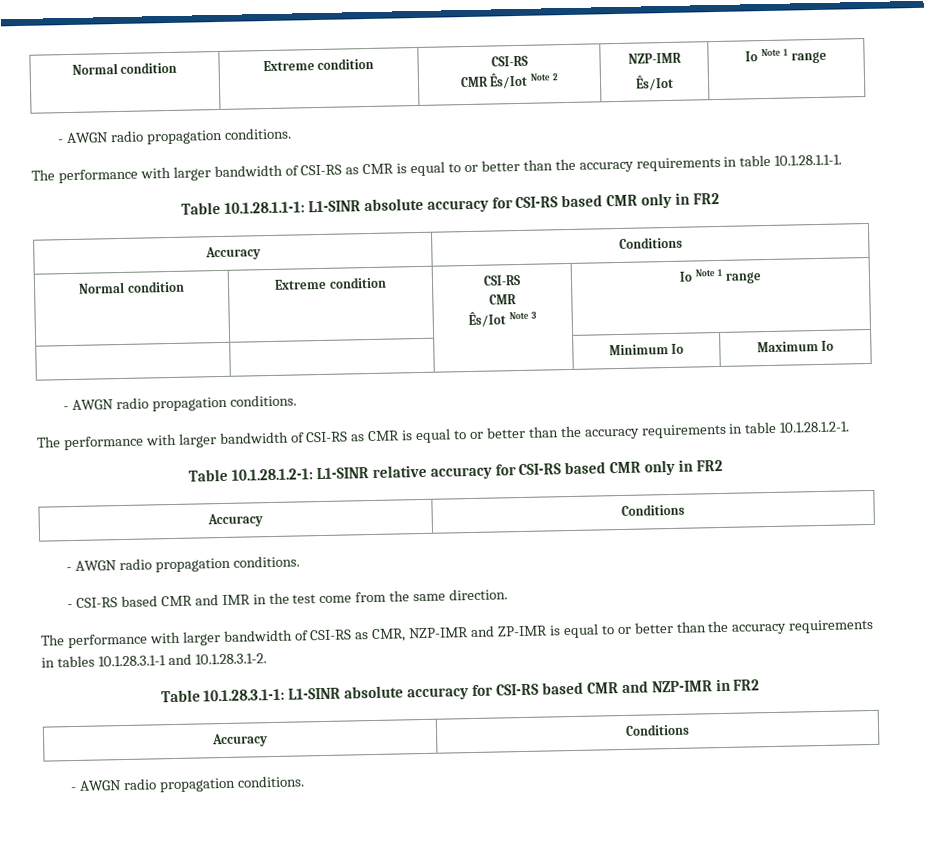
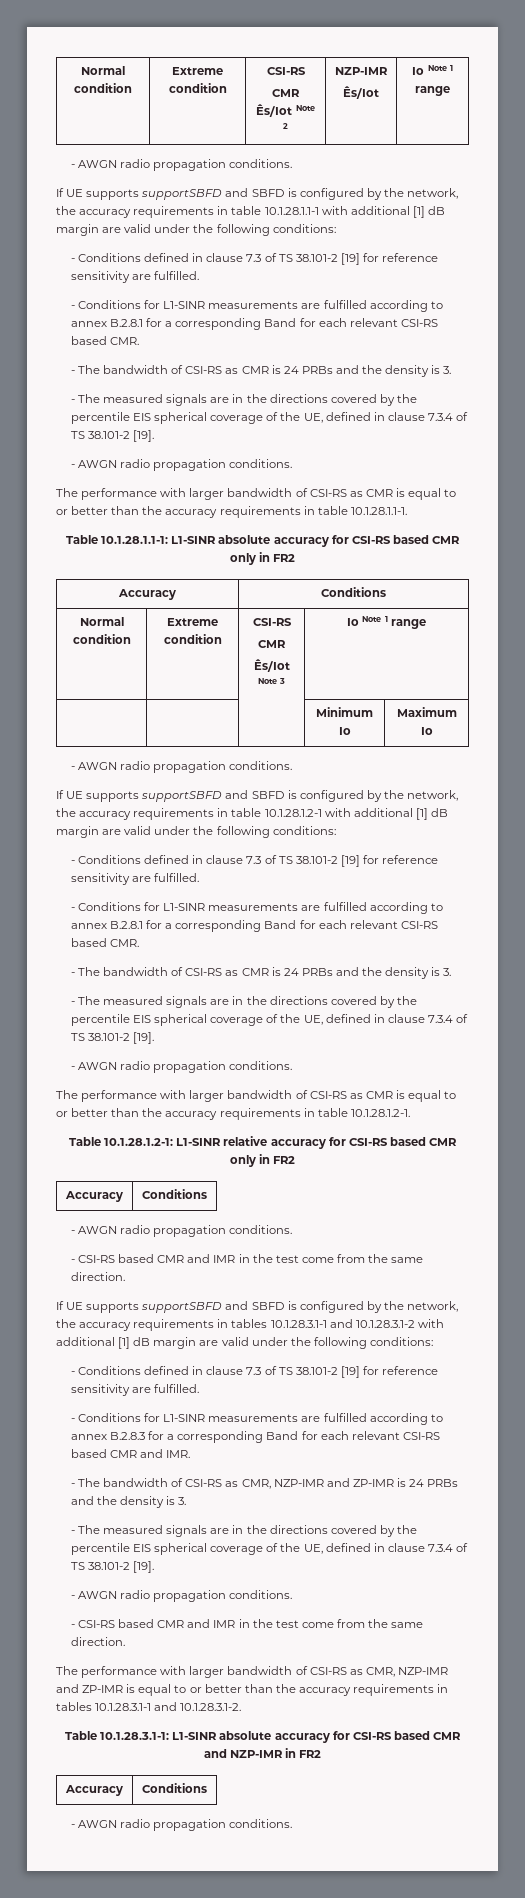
(292, 133) none -> [56,188,459,200] [56,206,445,218] [56,224,336,236] [70,253,439,265] [70,271,200,283] [70,300,443,312] [70,318,438,330] [70,336,140,345] [70,365,452,377] [70,394,417,406] [70,412,469,424] [70,430,155,442] [70,459,293,471] // If UE supports supportSBFD and SBFD is configured by the network, the accuracy requirements in table 10.1.28.1.1-1 with additional [1] dB margin are valid under the following conditions: // - Conditions defined in clause 7.3 of TS 38.101-2 [19] for reference sensitivity are fulfilled. // - Conditions for L1-SINR measurements are fulfilled according to annex B.2.8.1 for a corresponding Band for each relevant CSI-RS based CMR. // - The bandwidth of CSI-RS as CMR is 24 PRBs and the density is 3. // - The measured signals are in the directions covered by the percentile EIS spherical coverage of the UE, defined in clause 7.3.4 of TS 38.101-2 [19]. // - AWGN radio propagation conditions.
(297, 400) none -> [56,790,459,802] [56,808,448,820] [56,826,336,838] [70,855,439,867] [70,873,200,885] [70,902,443,914] [70,920,438,932] [70,938,140,947] [70,967,452,979] [70,996,417,1008] [70,1014,469,1026] [70,1032,155,1044] [70,1061,293,1073] // If UE supports supportSBFD and SBFD is configured by the network, the accuracy requirements in table 10.1.28.1.2-1 with additional [1] dB margin are valid under the following conditions: // - Conditions defined in clause 7.3 of TS 38.101-2 [19] for reference sensitivity are fulfilled. // - Conditions for L1-SINR measurements are fulfilled according to annex B.2.8.1 for a corresponding Band for each relevant CSI-RS based CMR. // - The bandwidth of CSI-RS as CMR is 24 PRBs and the density is 3. // - The measured signals are in the directions covered by the percentile EIS spherical coverage of the UE, defined in clause 7.3.4 of TS 38.101-2 [19]. // - AWGN radio propagation conditions.
(509, 594) none -> [56,1301,459,1313] [56,1319,444,1331] [56,1337,433,1349] [70,1366,439,1378] [70,1384,200,1396] [70,1413,443,1425] [70,1431,440,1443] [70,1449,191,1458] [70,1478,459,1489] [70,1496,187,1508] [70,1525,417,1537] [70,1543,469,1555] [70,1561,155,1573] [70,1590,293,1602] [70,1619,424,1628] [70,1637,125,1646] // If UE supports supportSBFD and SBFD is configured by the network, the accuracy requirements in tables 10.1.28.3.1-1 and 10.1.28.3.1-2 with additional [1] dB margin are valid under the following conditions: // - Conditions defined in clause 7.3 of TS 38.101-2 [19] for reference sensitivity are fulfilled. // - Conditions for L1-SINR measurements are fulfilled according to annex B.2.8.3 for a corresponding Band for each relevant CSI-RS based CMR and IMR. // - The bandwidth of CSI-RS as CMR, NZP-IMR and ZP-IMR is 24 PRBs and the density is 3. // - The measured signals are in the directions covered by the percentile EIS spherical coverage of the UE, defined in clause 7.3.4 of TS 38.101-2 [19]. // - AWGN radio propagation conditions. // - CSI-RS based CMR and IMR in the test come from the same direction.

